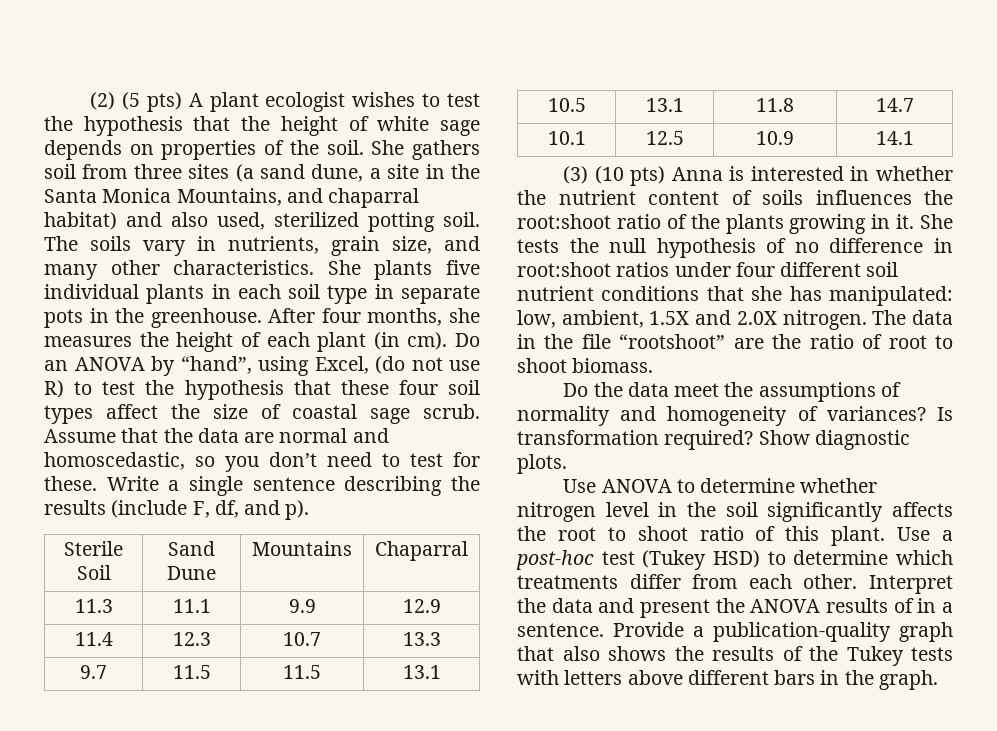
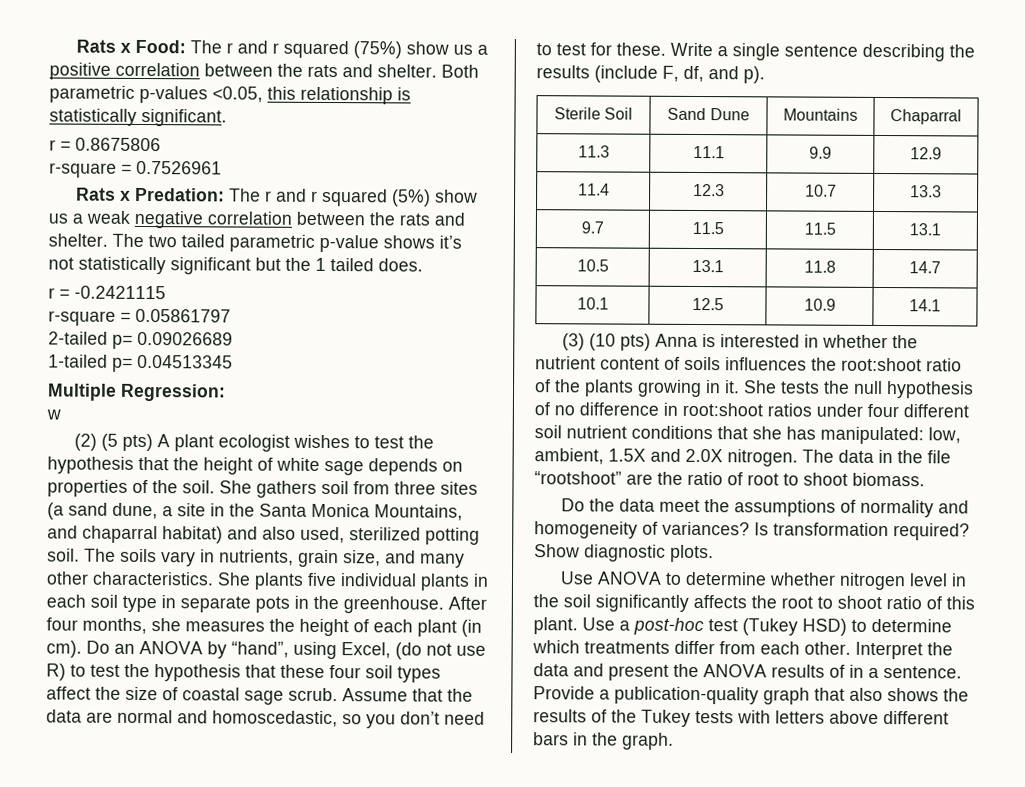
(90, 101) none -> [76,39,489,59] [49,62,479,80] [49,85,411,105] [49,108,227,127] [49,137,161,152] [49,160,222,178] [76,187,479,207] [48,210,465,229] [48,233,462,253] [48,256,423,275] [48,285,166,300] [48,308,231,326] [48,331,233,349] [48,354,233,372] [47,383,226,402] [46,409,61,420] Rats x Food: The r and r squared (75%) show us a positive correlation between the rats and shelter. Both parametric p-values <0.05, this relationship is statistically significant. // r = 0.8675806 // r-square = 0.7526961 // Rats x Predation: The r and r squared (5%) show us a weak negative correlation between the rats and shelter. The two tailed parametric p-value shows it’s not statistically significant but the 1 tailed does. // r = -0.2421115 // r-square = 0.05861797 // 2-tailed p= 0.09026689 // 1-tailed p= 0.04513345 // Multiple Regression: // w //

